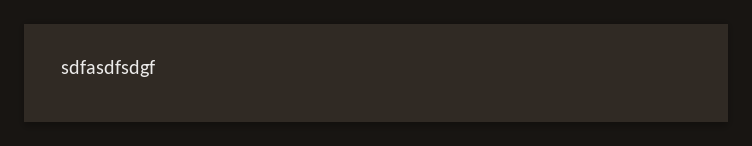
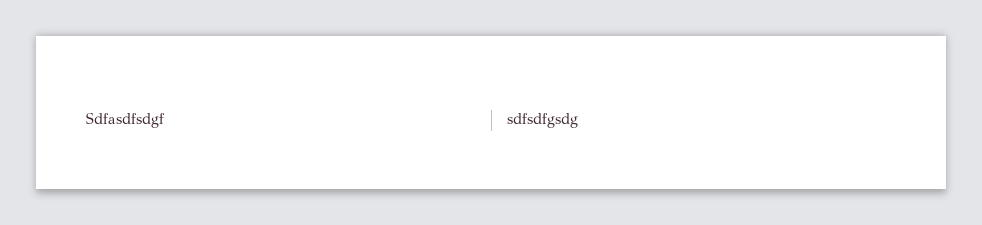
[61,60,155,77] sdfasdfsdgf -> [86,112,165,128] [507,113,578,128] Sdfasdfsdgf // sdfsdfgsdg

